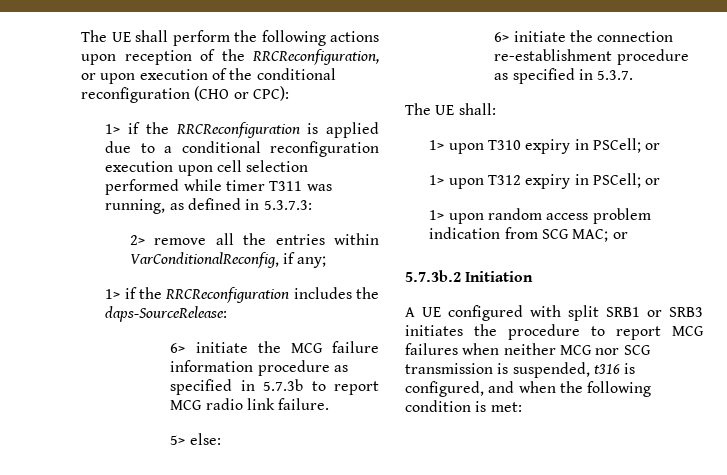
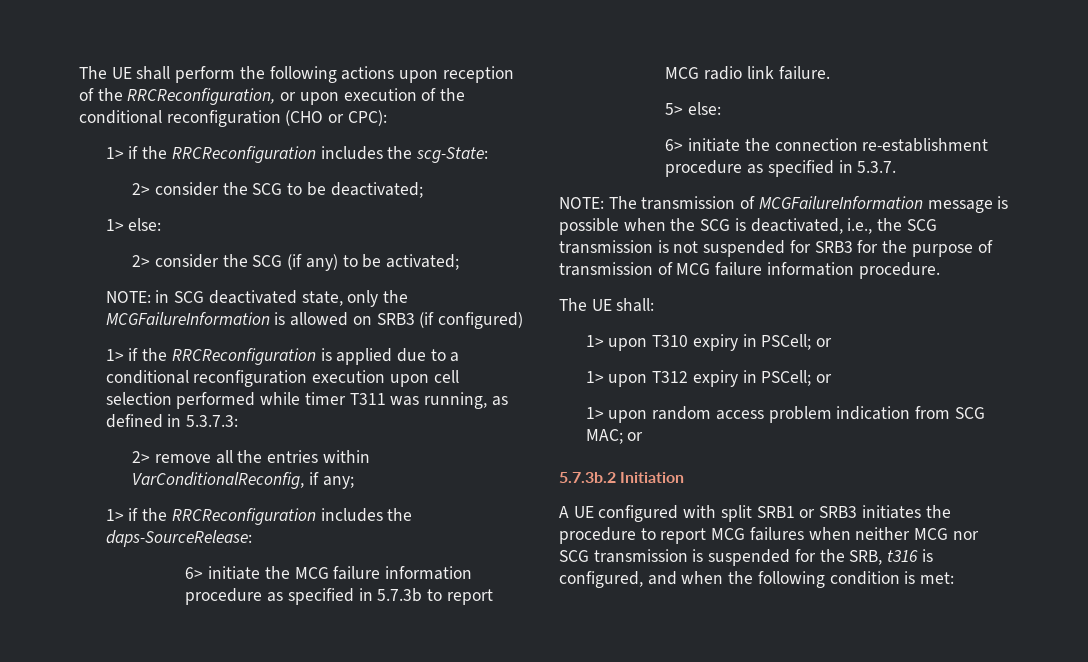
(289, 93) none -> [105,146,488,163] [132,182,423,198] [105,218,162,231] [132,254,460,271] [105,290,408,307] [105,312,523,329] // 1> if the RRCReconfiguration includes the scg-State: // 2> consider the SCG to be deactivated; // 1> else: // 2> consider the SCG (if any) to be activated; // NOTE: in SCG deactivated state, only the MCGFailureInformation is allowed on SRB3 (if configured)
(634, 75) none -> [559,196,1009,213] [559,218,937,235] [559,240,993,257] [559,262,940,279] // NOTE: The transmission of MCGFailureInformation message is possible when the SCG is deactivated, i.e., the SCG transmission is not suspended for SRB3 for the purpose of transmission of MCG failure information procedure.
[512,362,590,378] suspended, -> [708,549,883,566] suspended for the SRB,

